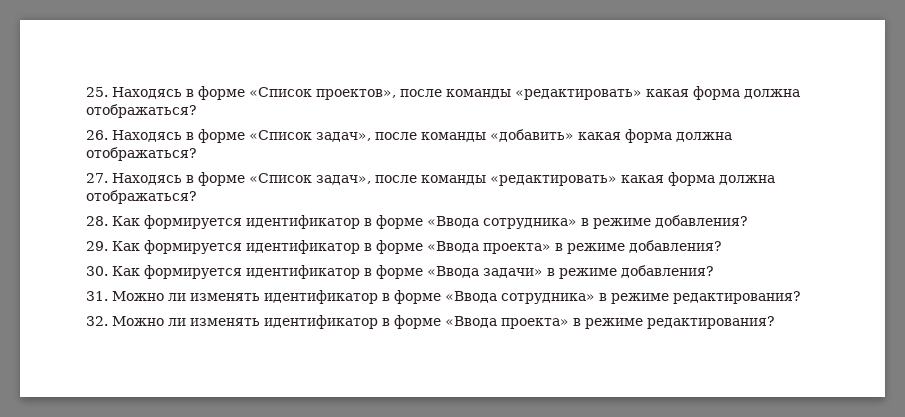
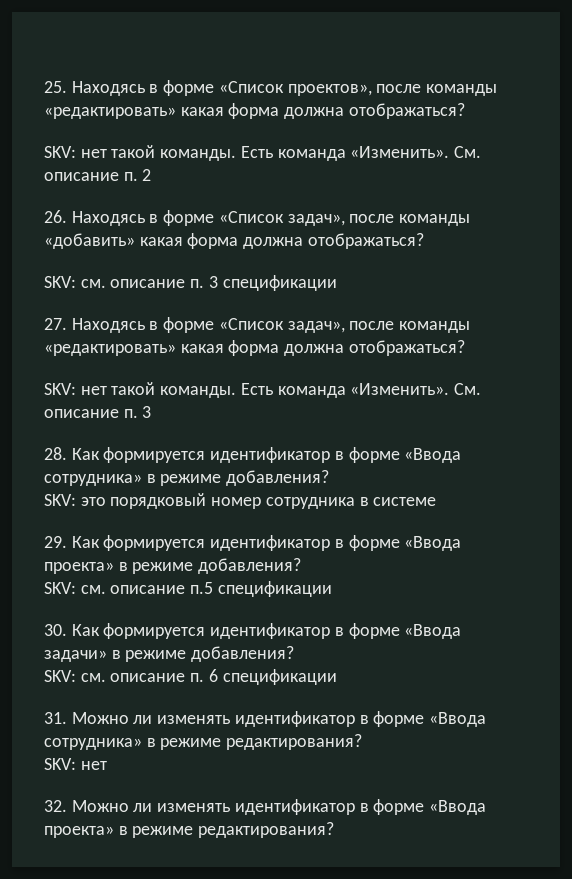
(197, 111) none -> [44,145,482,161] [44,169,152,181] // SKV: нет такой команды. Есть команда «Изменить». См. описание п. 2
(197, 154) none -> [44,275,337,291] // SKV: см. описание п. 3 спецификации
(197, 197) none -> [44,382,482,398] [44,406,152,418] // SKV: нет такой команды. Есть команда «Изменить». См. описание п. 3
(748, 221) none -> [44,493,437,509] // SKV: это порядковый номер сотрудника в системе
(722, 246) none -> [44,581,332,597] // SKV: см. описание п.5 спецификации
(714, 271) none -> [44,669,337,685] // SKV: см. описание п. 6 спецификации
(801, 297) none -> [44,758,107,770] // SKV: нет

